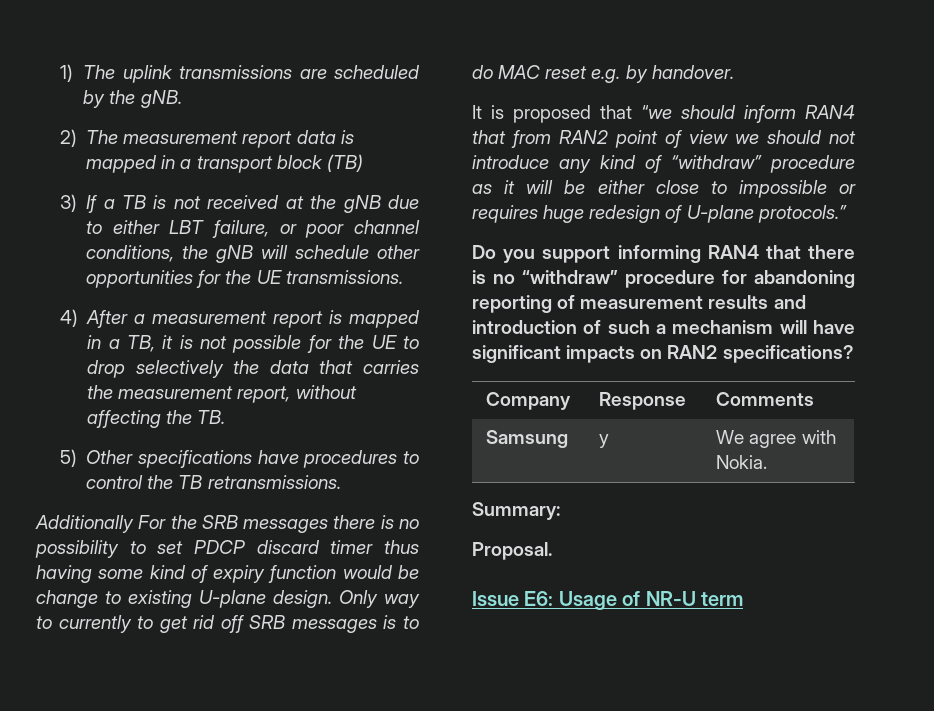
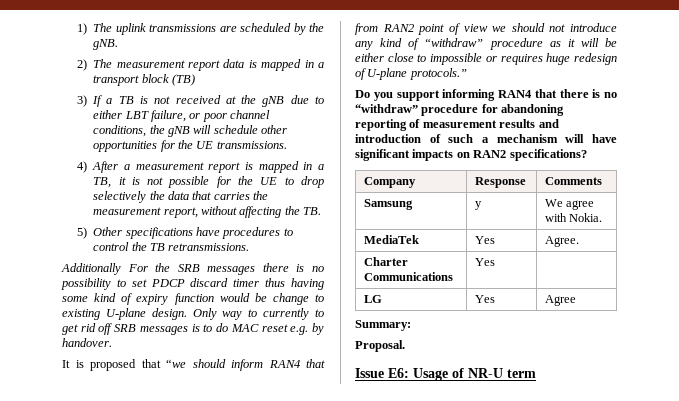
(768, 462) none -> [364,235,420,244] [475,236,496,244] [545,236,580,247] [364,257,409,266] [364,272,454,281] [475,258,496,266] [364,295,383,303] [475,295,496,303] [545,295,577,306] // MediaTek | Yes | Agree. // Charter Communications | Yes | // LG | Yes | Agree

